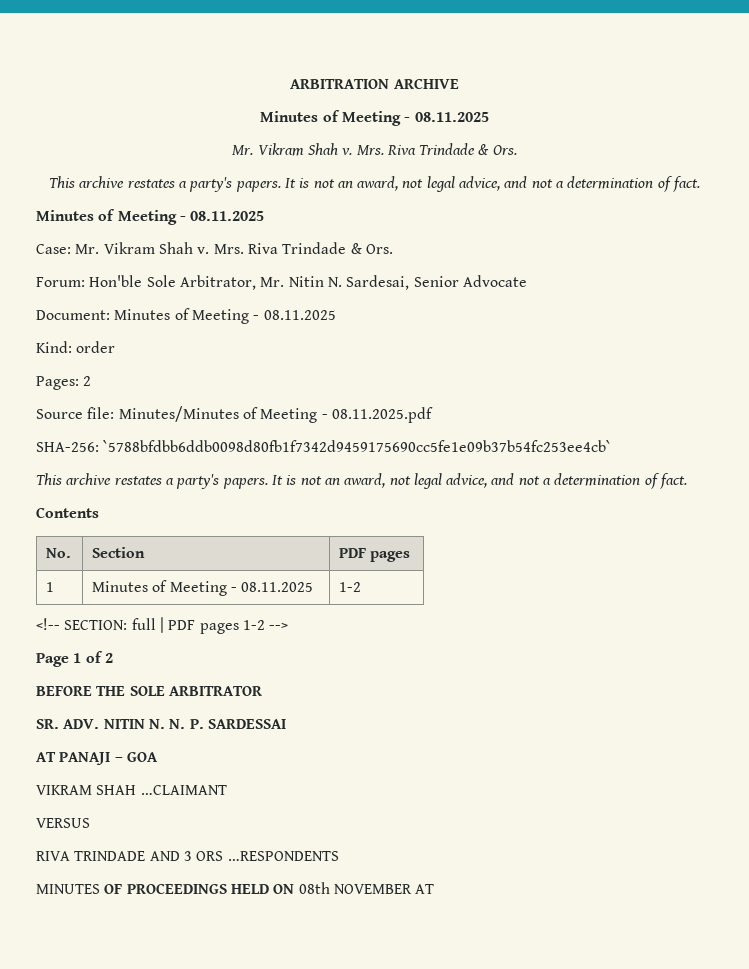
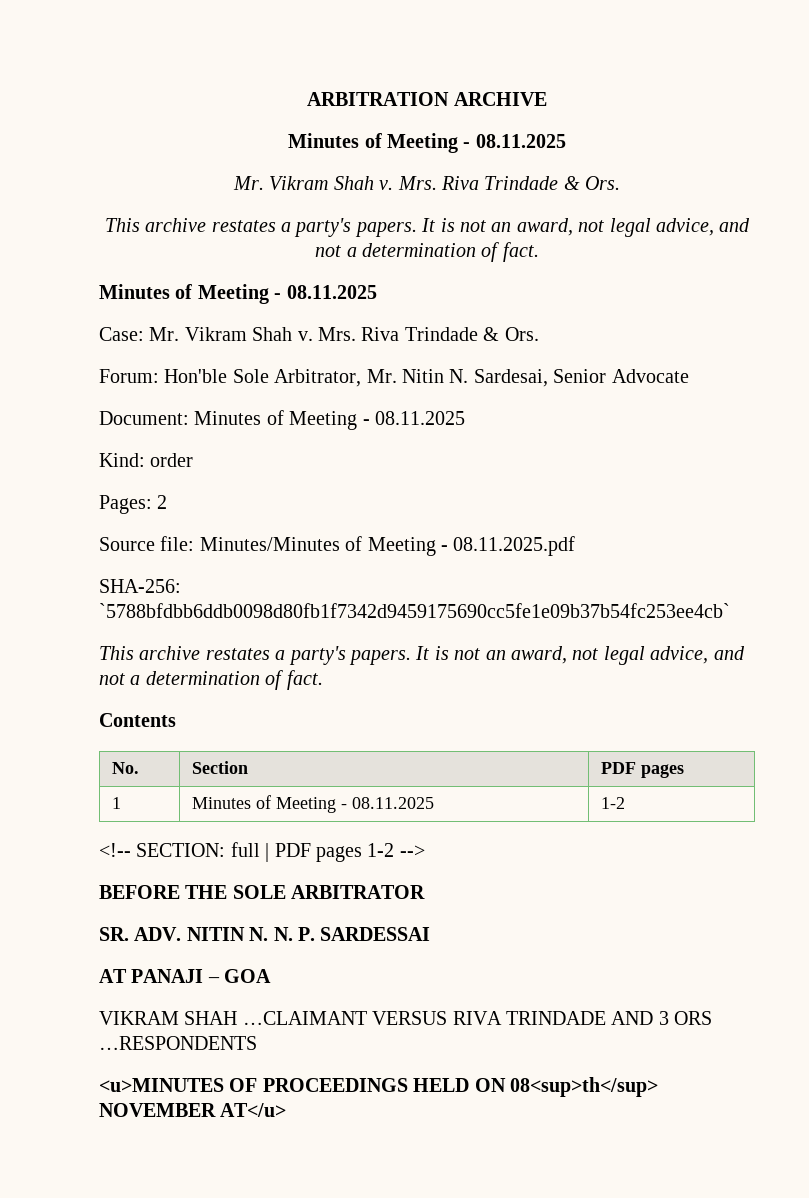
[36,651,113,667] // Page 1 of 2 -> (425, 851) none
(227, 790) // -> (367, 1018) none
(90, 823) // -> (448, 1018) none
[36,884,100,894] MINUTES -> [99,1078,224,1092] <u>MINUTES
[298,882,435,894] 08th NOVEMBER AT -> [509,1077,658,1097] [99,1103,287,1117] 08<sup>th</sup> NOVEMBER AT</u>

